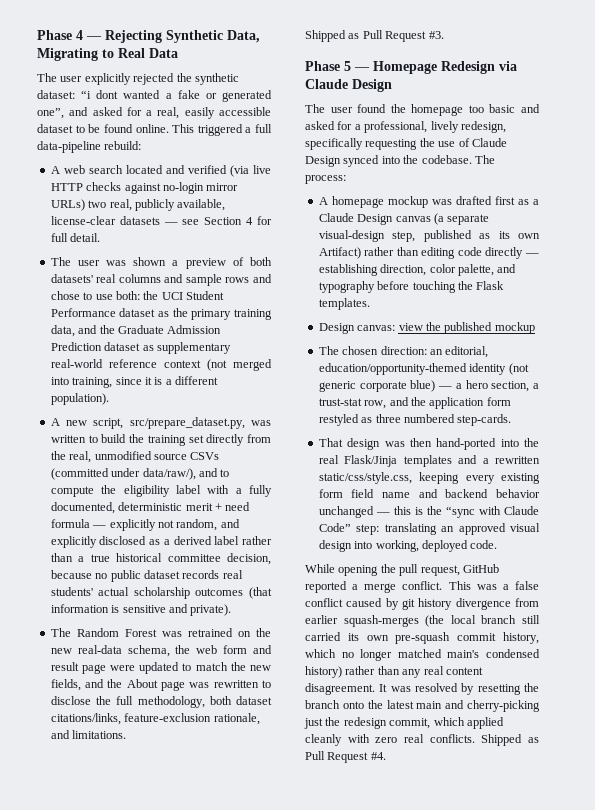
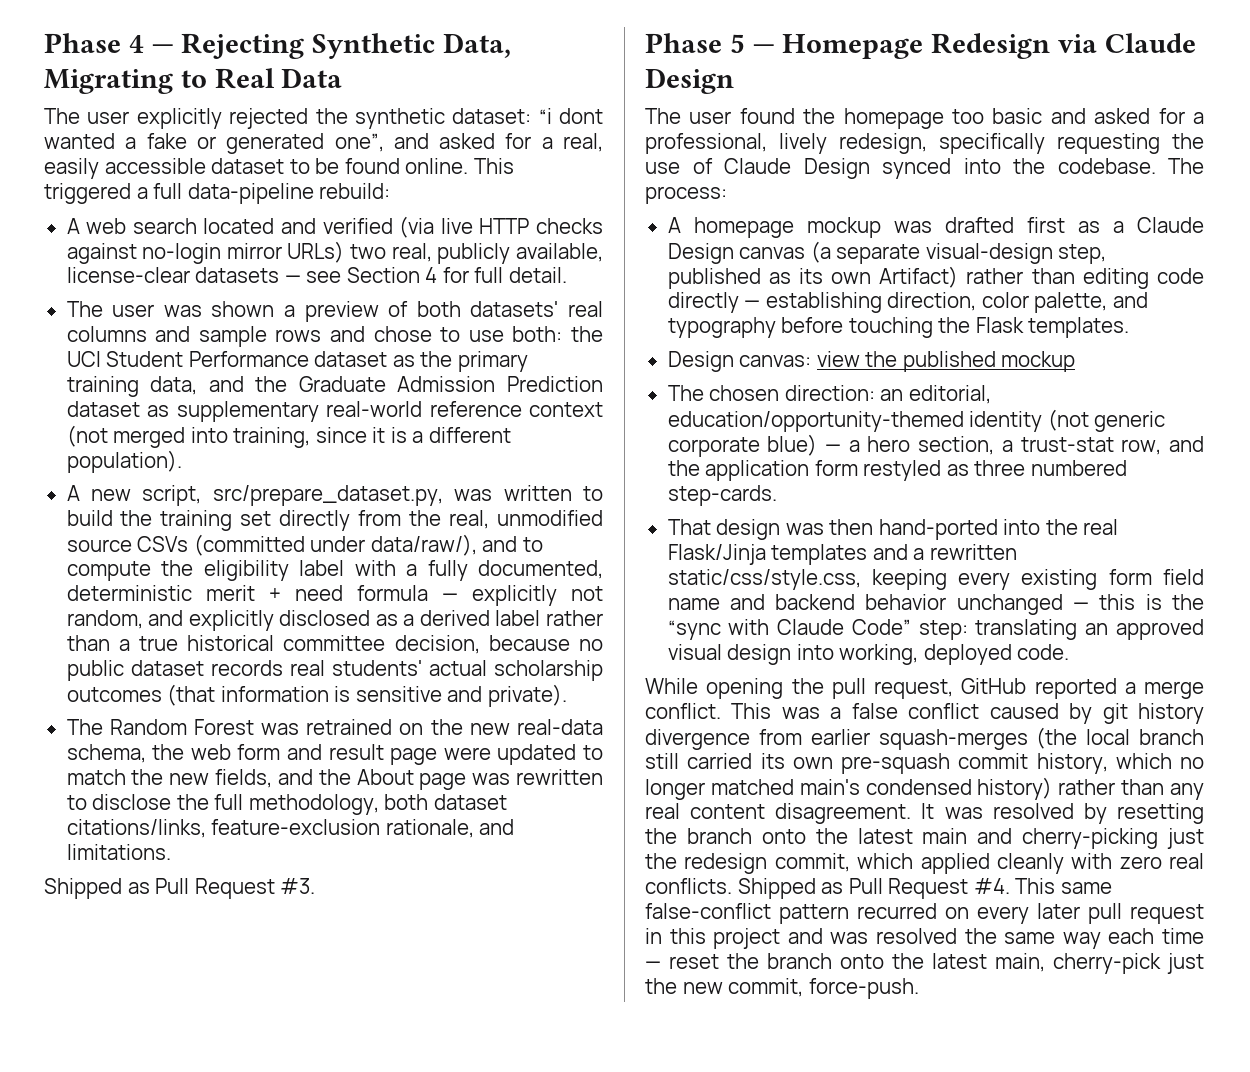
(386, 756) none -> [1015,878,1112,894] [645,903,1204,924] [645,928,1205,949] [645,953,1204,974] [645,978,919,999] This same false-conflict pattern recurred on every later pull request in this project and was resolved the same way each time — reset the branch onto the latest main, cherry-pick just the new commit, force-push.

